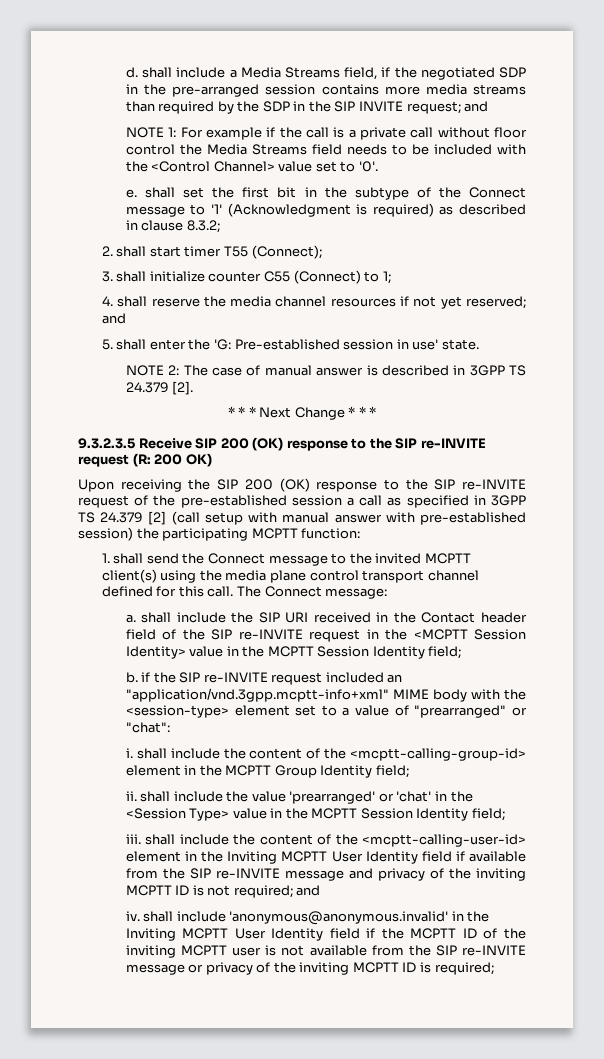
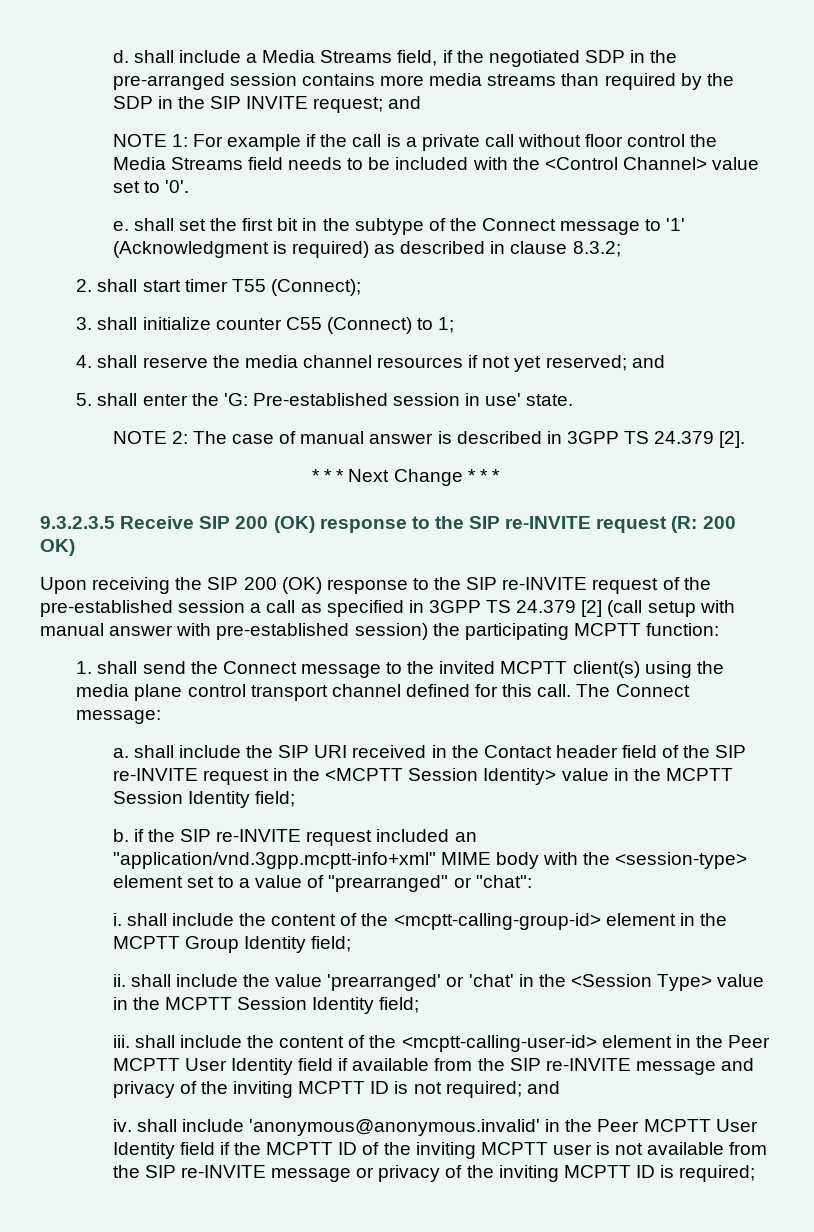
[227,851,278,864] Inviting -> [728,1035,771,1048] Peer
[125,928,176,941] Inviting -> [597,1119,640,1132] Peer

